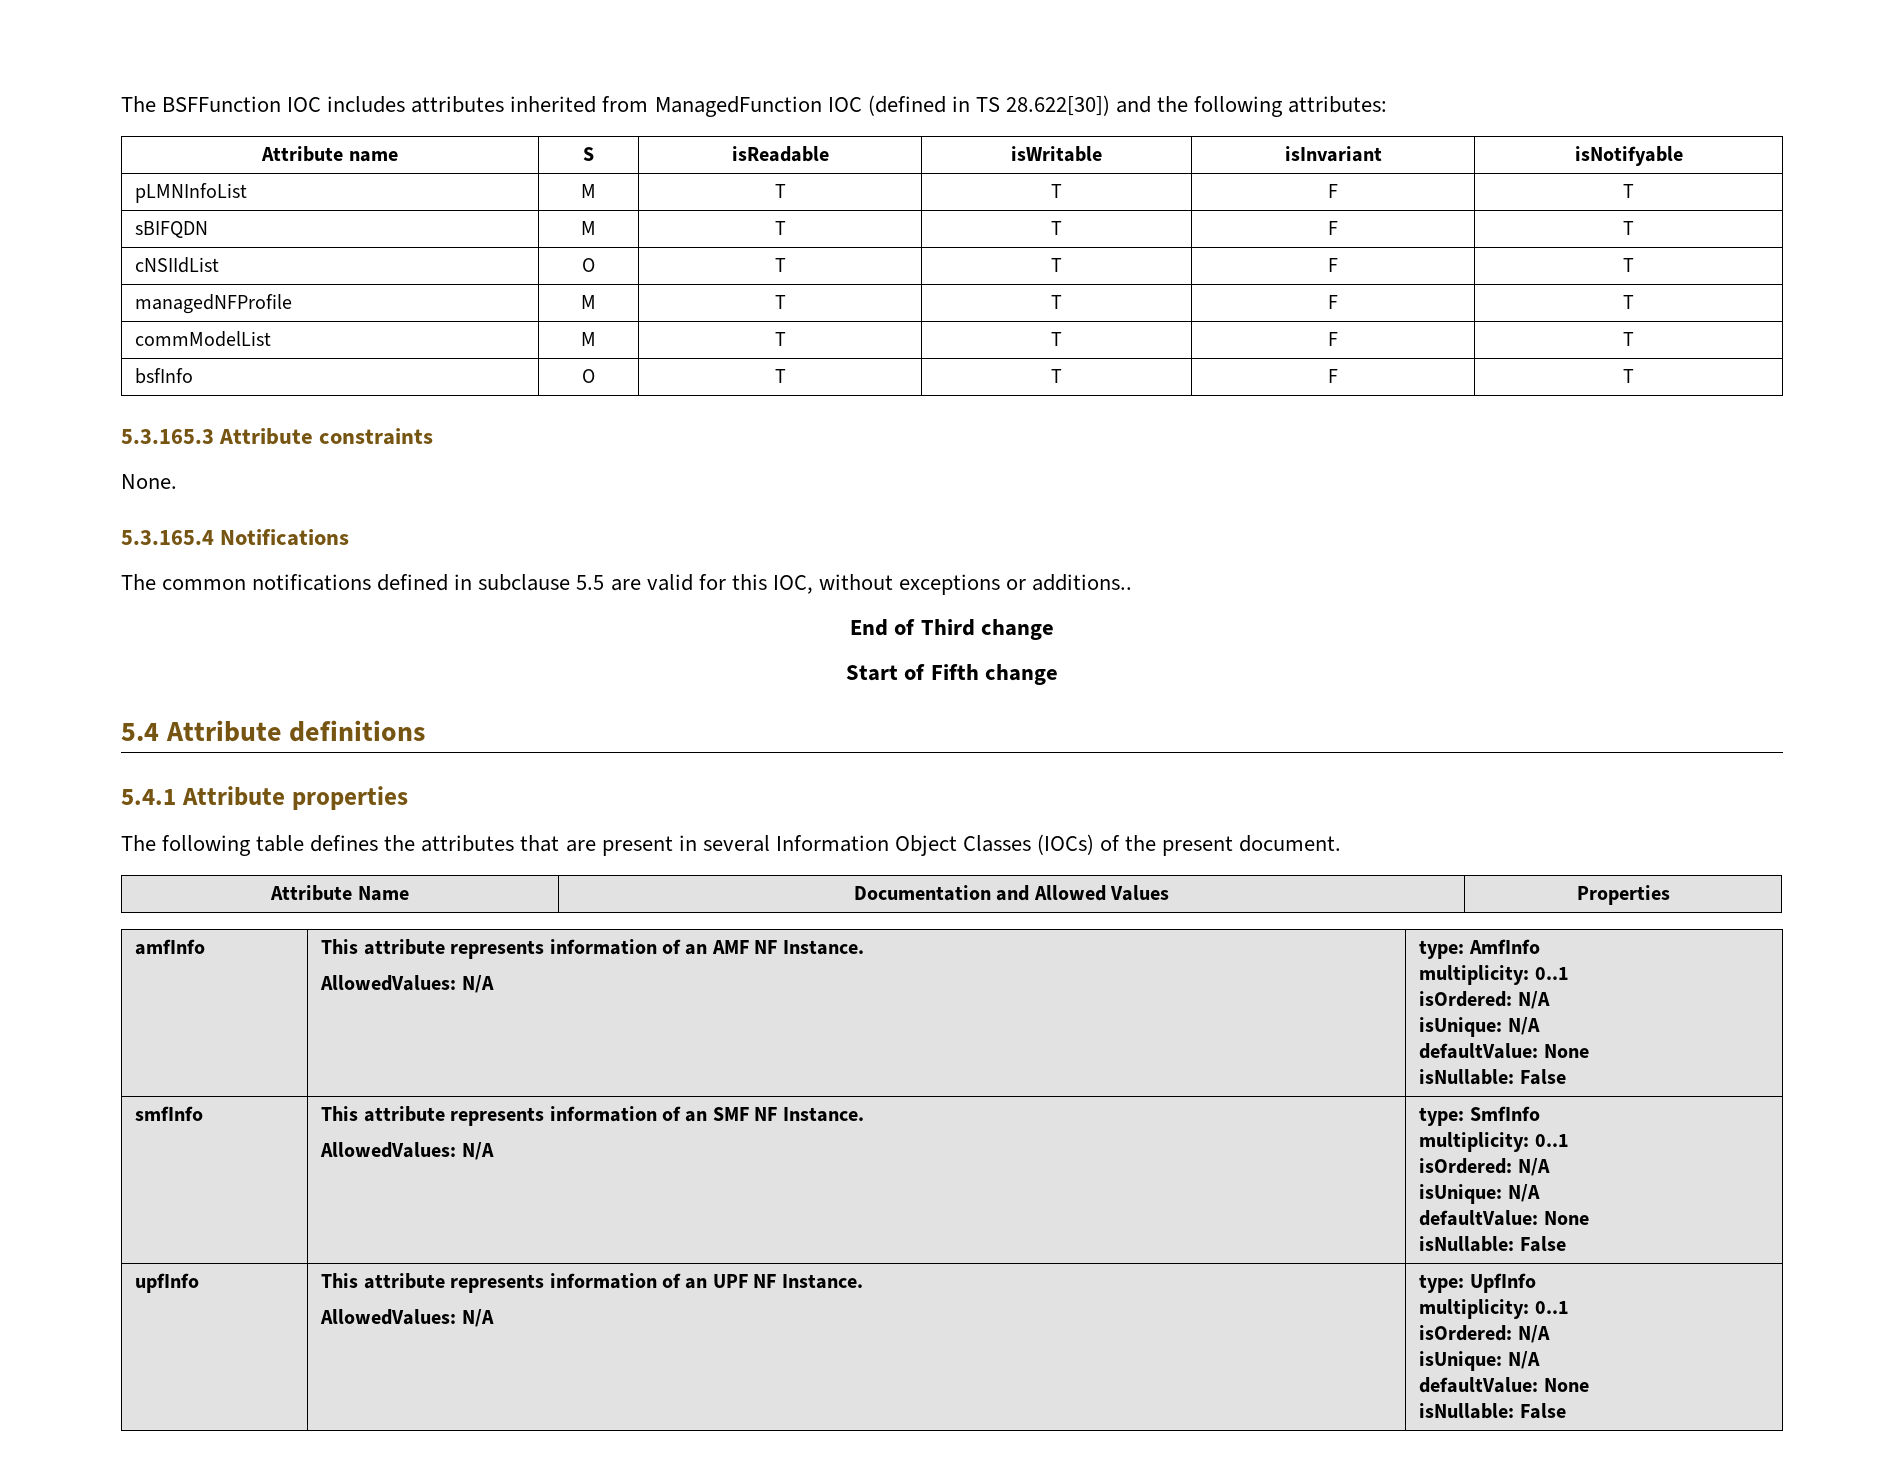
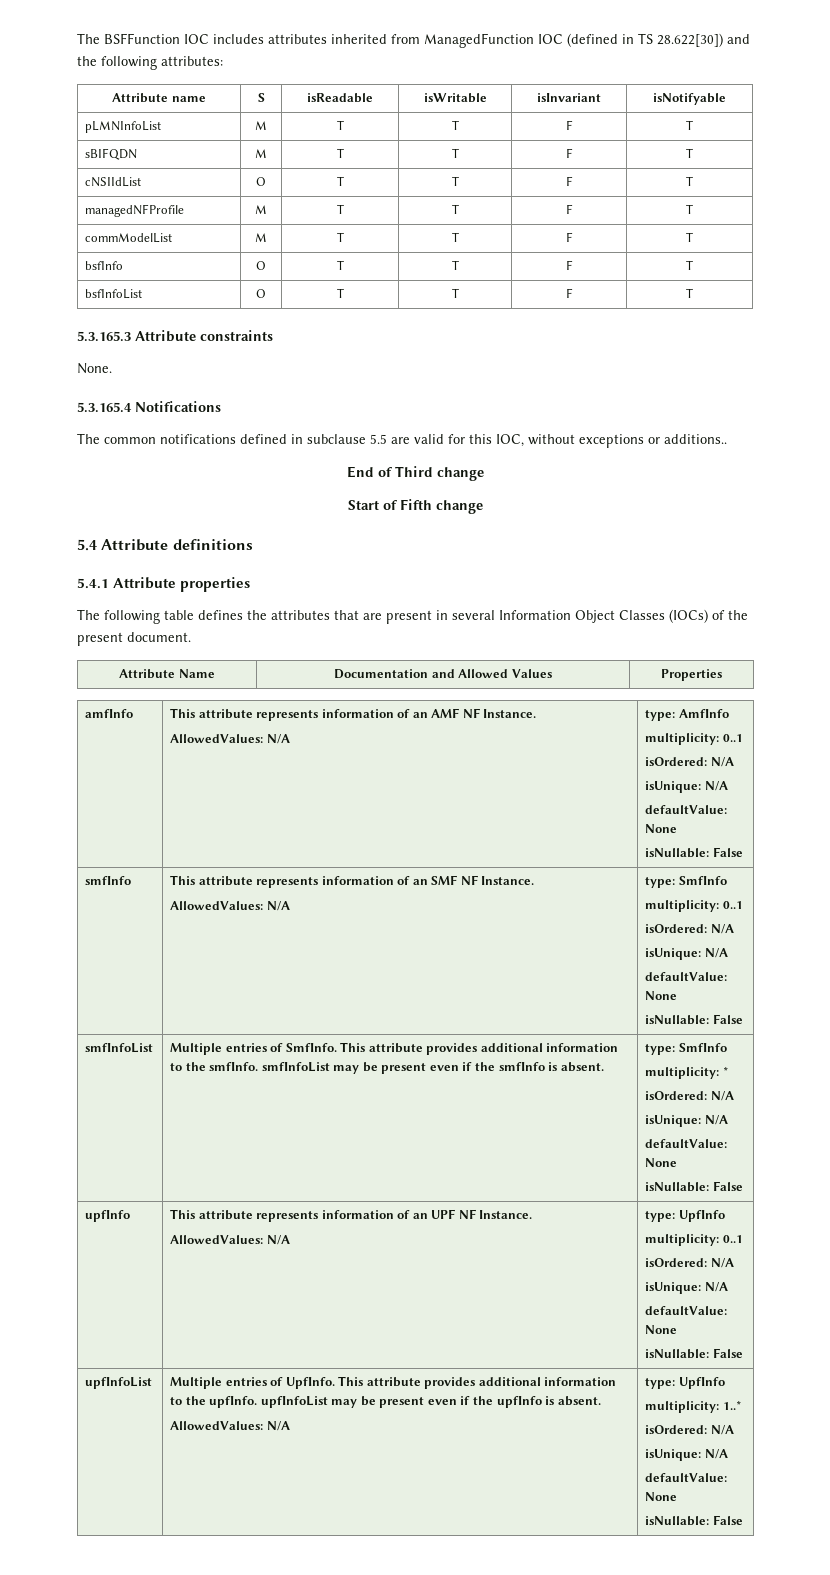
(1634, 376) none -> [85,289,143,299] [256,289,266,298] [336,288,344,298] [451,288,459,298] [565,288,573,298] [686,288,693,298] // bsfInfoList | O | T | T | F | T
(1566, 1244) none -> [85,1043,154,1053] [170,1042,619,1055] [170,1062,604,1074] [645,1043,727,1055] [645,1067,729,1079] [645,1091,734,1101] [645,1115,728,1127] [645,1139,728,1148] [645,1158,678,1167] [645,1181,743,1192] // smfInfoList | Multiple entries of SmfInfo. This attribute provides additional information to the smfInfo. smfInfoList may be present even if the smfInfo is absent. | type: SmfInfo // multiplicity: * // isOrdered: N/A // isUnique: N/A // defaultValue: None // isNullable: False
(1566, 1411) none -> [85,1377,153,1389] [170,1376,617,1389] [170,1396,601,1408] [170,1421,290,1431] [645,1377,725,1389] [645,1401,742,1413] [645,1425,734,1435] [645,1449,728,1461] [645,1473,728,1482] [645,1492,678,1501] [645,1515,743,1526] // upfInfoList | Multiple entries of UpfInfo. This attribute provides additional information to the upfInfo. upfInfoList may be present even if the upfInfo is absent. // AllowedValues: N/A | type: UpfInfo // multiplicity: 1..* // isOrdered: N/A // isUnique: N/A // defaultValue: None // isNullable: False

